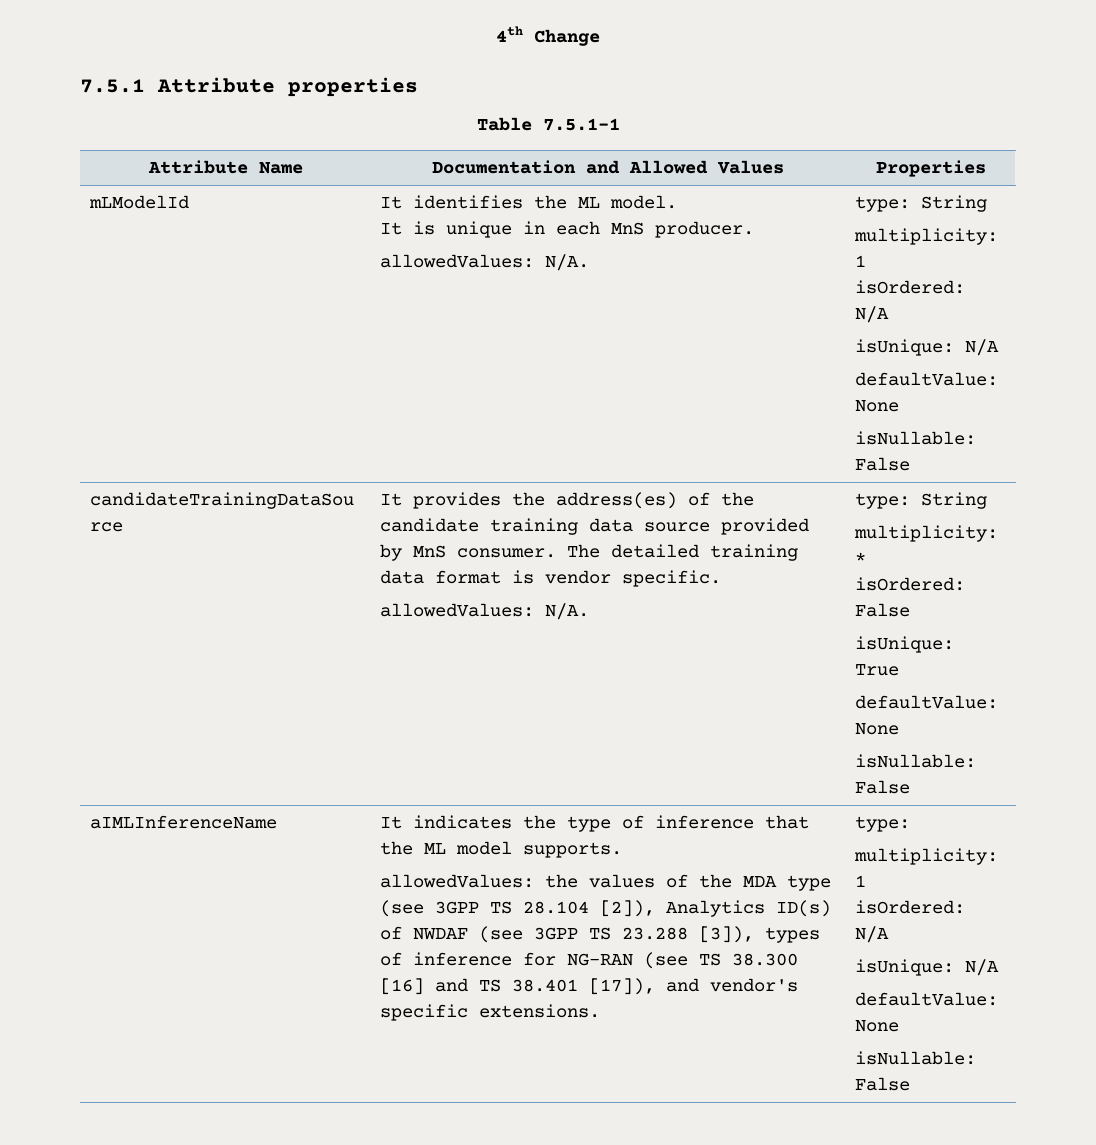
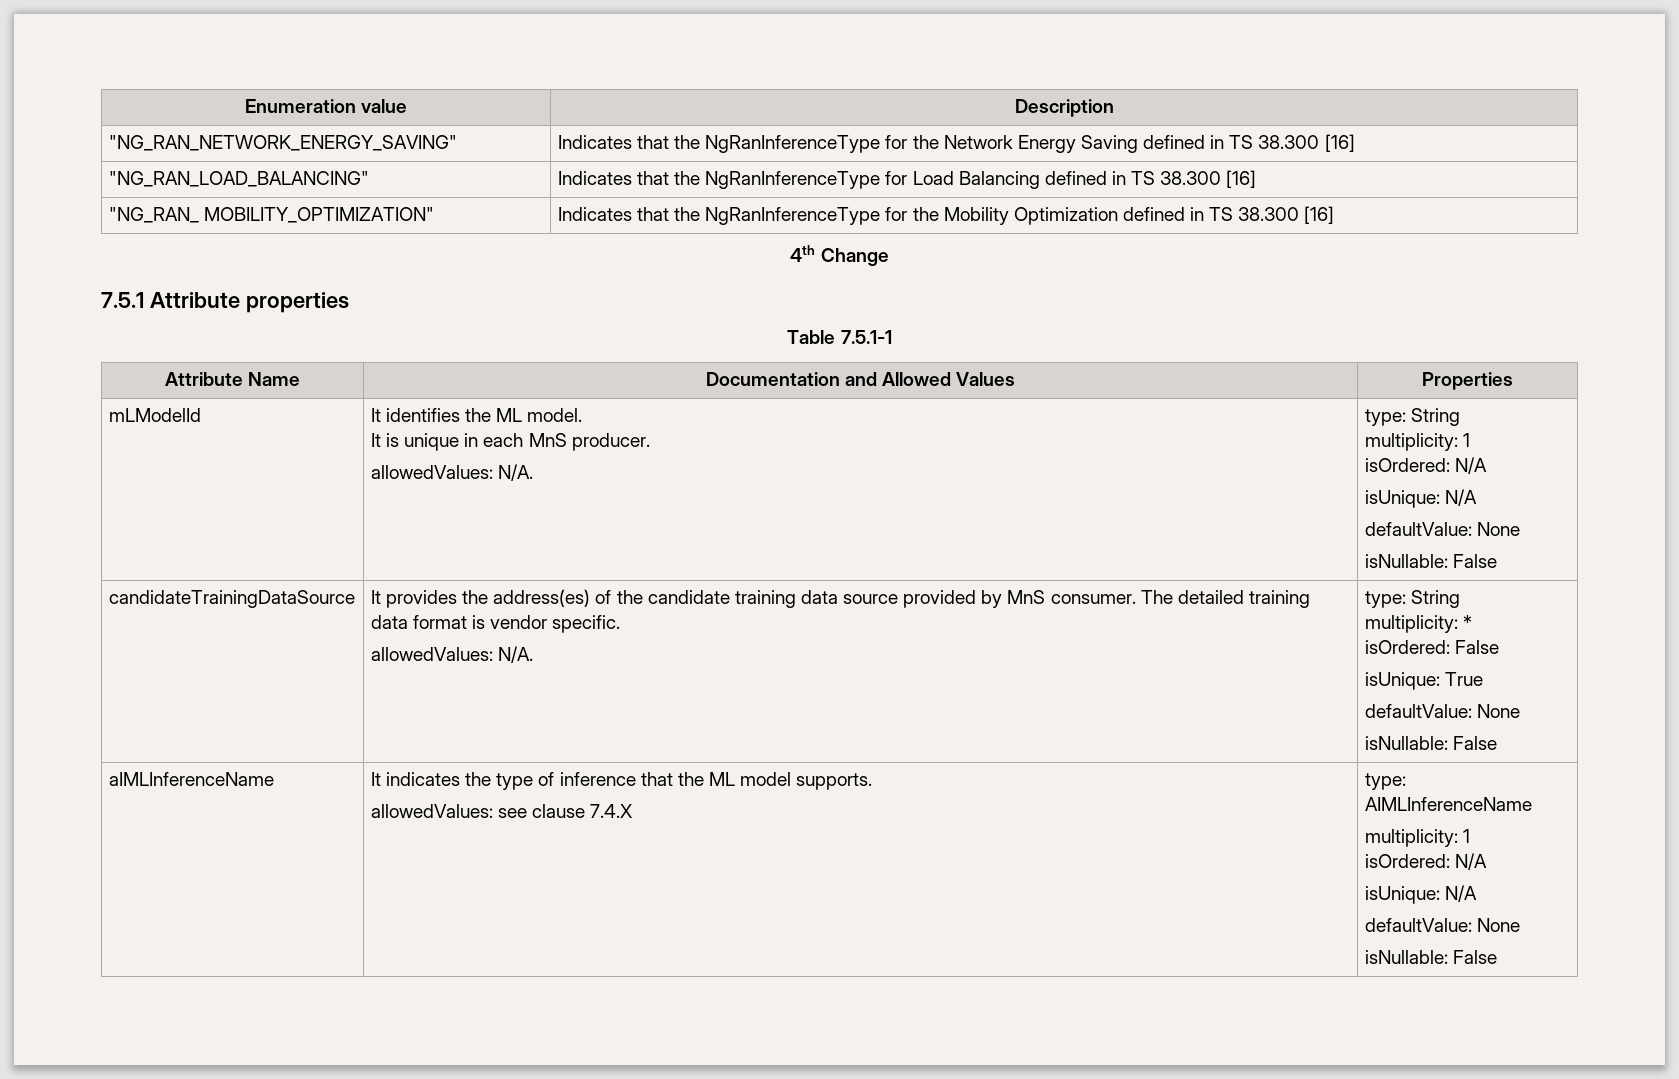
(496, 34) none -> [244,99,408,113] [1014,99,1114,117] [108,135,457,151] [557,134,1355,153] [108,171,369,187] [557,170,1257,189] [108,207,434,223] [557,206,1335,225] Enumeration value | Description // "NG_RAN_NETWORK_ENERGY_SAVING" | Indicates that the NgRanInferenceType for the Network Energy Saving defined in TS 38.300 [16] // "NG_RAN_LOAD_BALANCING" | Indicates that the NgRanInferenceType for Load Balancing defined in TS 38.300 [16] // "NG_RAN_ MOBILITY_OPTIMIZATION" | Indicates that the NgRanInferenceType for the Mobility Optimization defined in TS 38.300 [16] //
[545,874,832,891] [380,900,832,917] [380,926,821,943] [380,952,799,969] [380,978,799,995] [380,1004,601,1021] [855,816,911,832] the values of the MDA type (see 3GPP TS 28.104 [2]), Analytics ID(s) of NWDAF (see 3GPP TS 23.288 [3]), types of inference for NG-RAN (see TS 38.300 [16] and TS 38.401 [17]), and vendor's specific extensions. | type: -> [497,804,634,818] [1364,773,1406,790] [1364,797,1532,811] see clause 7.4.X | type: AIMLInferenceName

